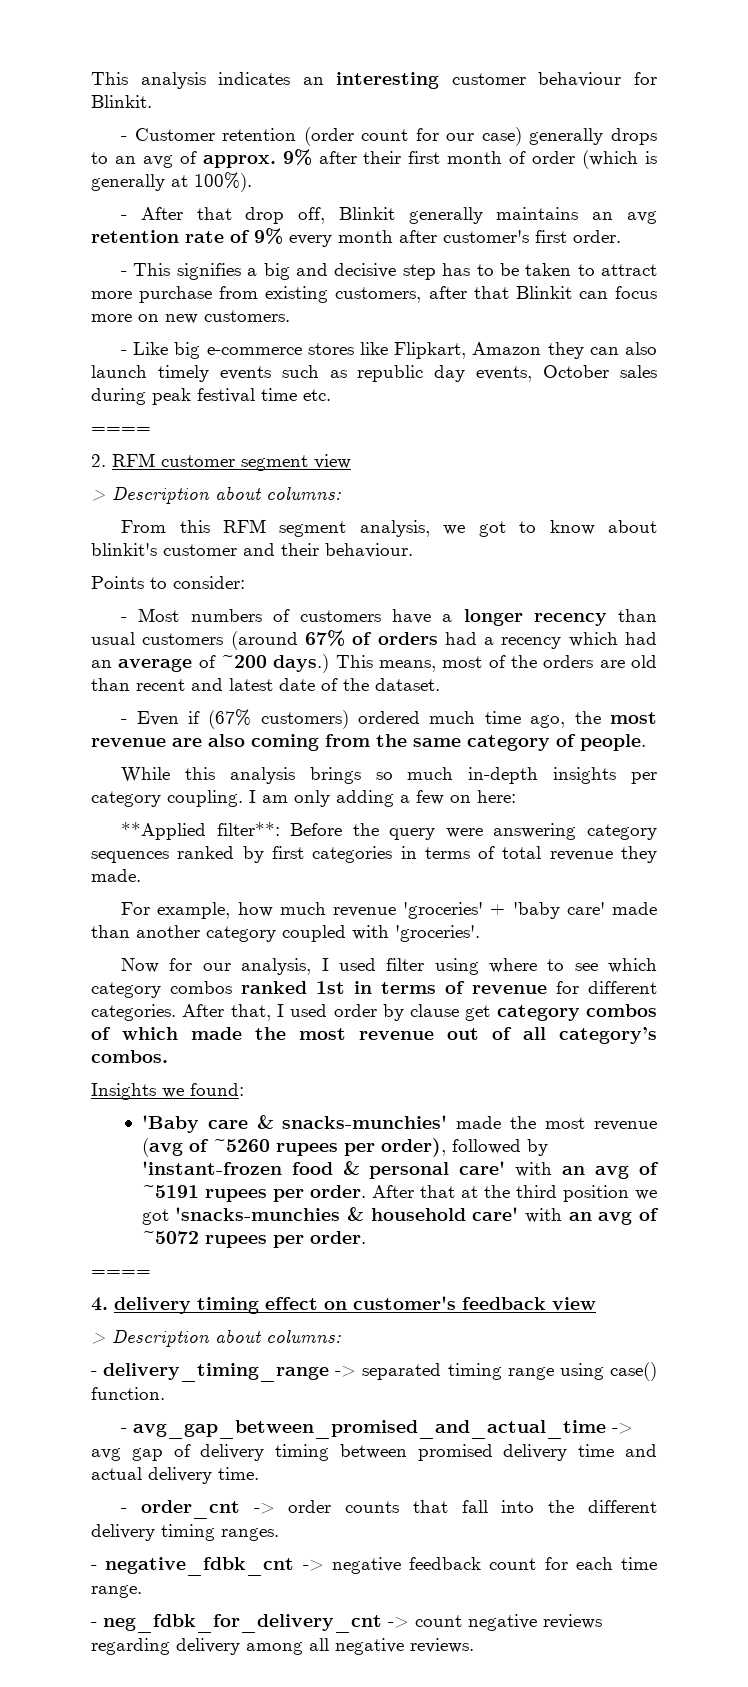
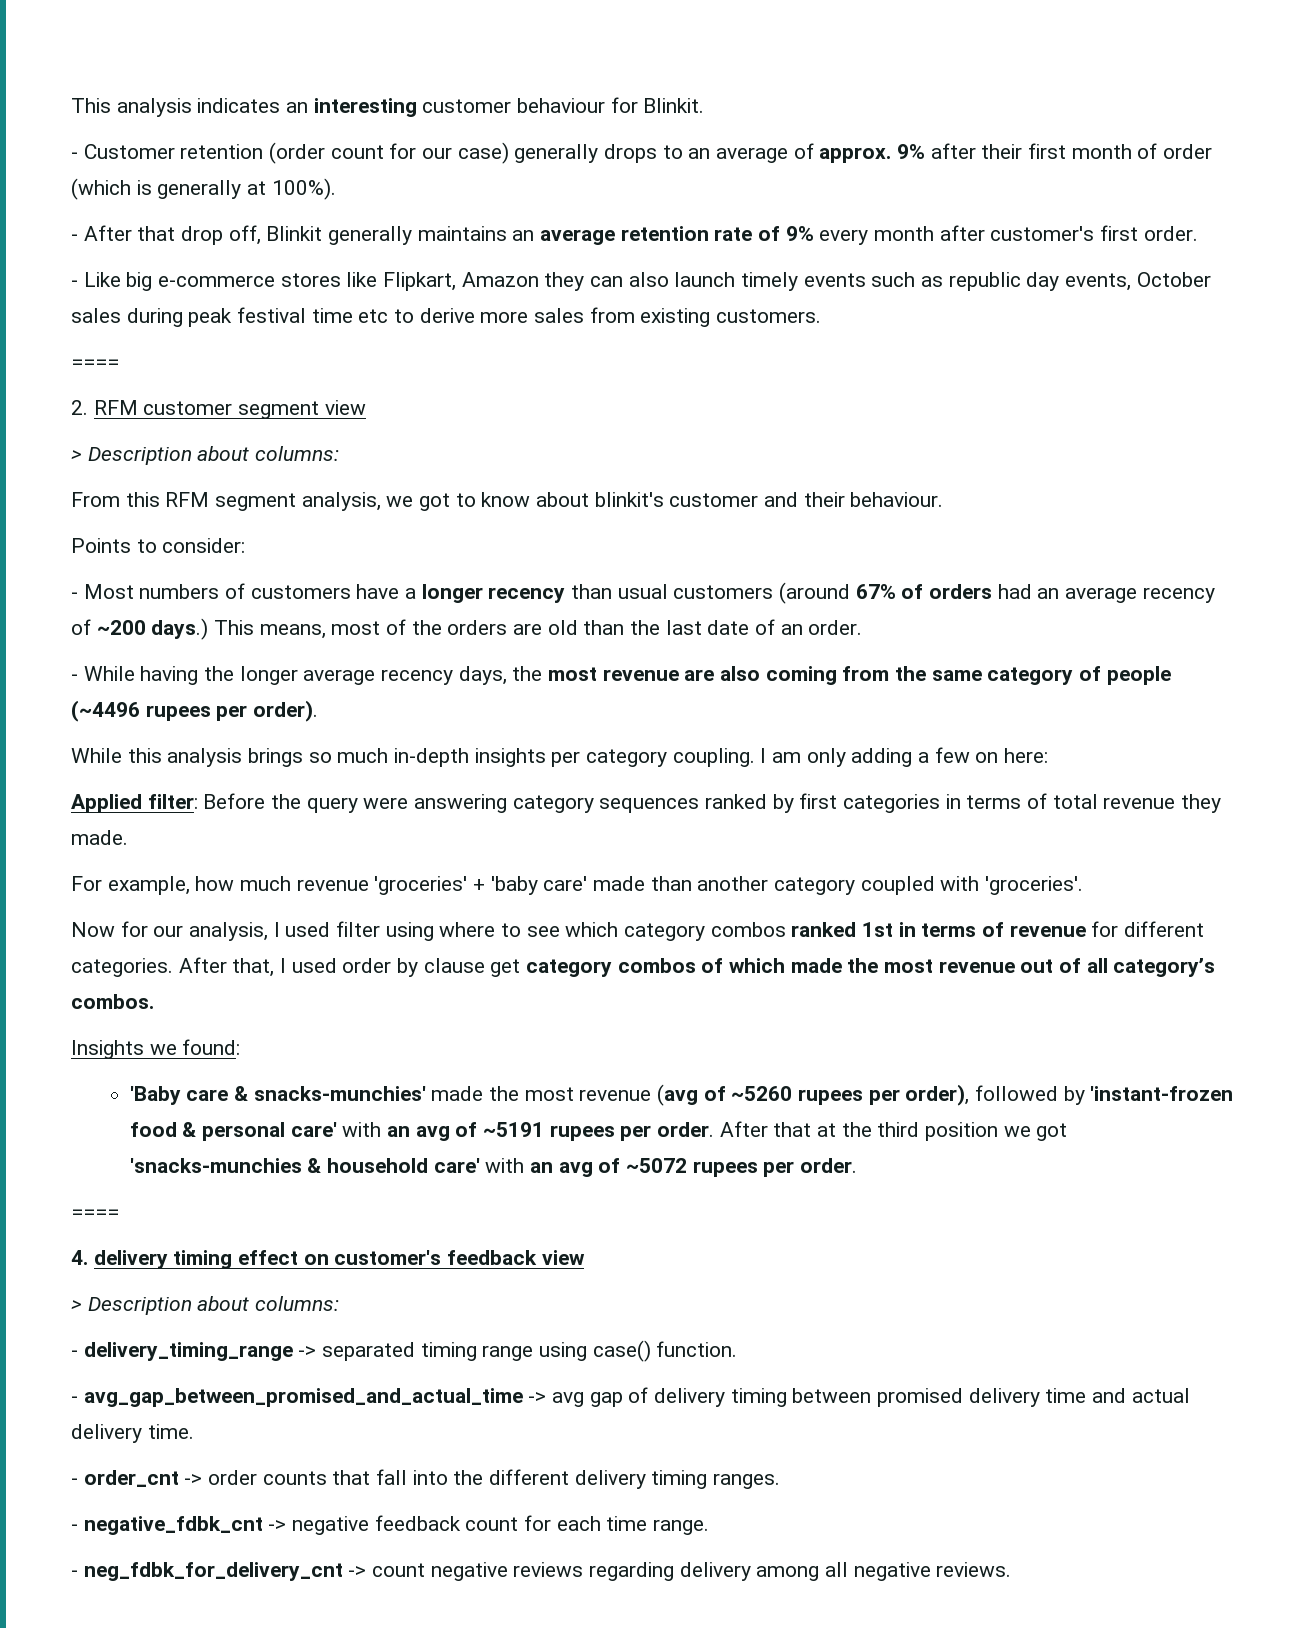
[142,155,173,168] avg -> [716,147,789,163] average
[626,211,657,224] avg -> [540,229,616,245] average
[121,263,658,280] [91,286,657,303] [91,310,290,324] // - This signifies a big and decisive step has to be taken to attract more purchase from existing customers, after that Blinkit can focus more on new customers. -> (1198, 233) none
[303,389,331,401] etc. -> [358,307,822,327] etc to derive more sales from existing customers.
[484,632,657,649] [91,658,193,672] a recency which had an average -> [1037,587,1215,603] an average recency
[136,678,440,691] [121,709,566,729] recent and latest date of the dataset. // - Even if (67% customers) ordered much time ago, -> [630,619,863,635] [71,666,507,685] the last date of an order. // - While having the longer average recency days,
[580,734,646,751] people. -> [1106,666,1171,685] [71,700,319,722] people (~4496 rupees per order).
[121,822,280,840] **Applied filter**: -> [71,794,198,813] Applied filter:

